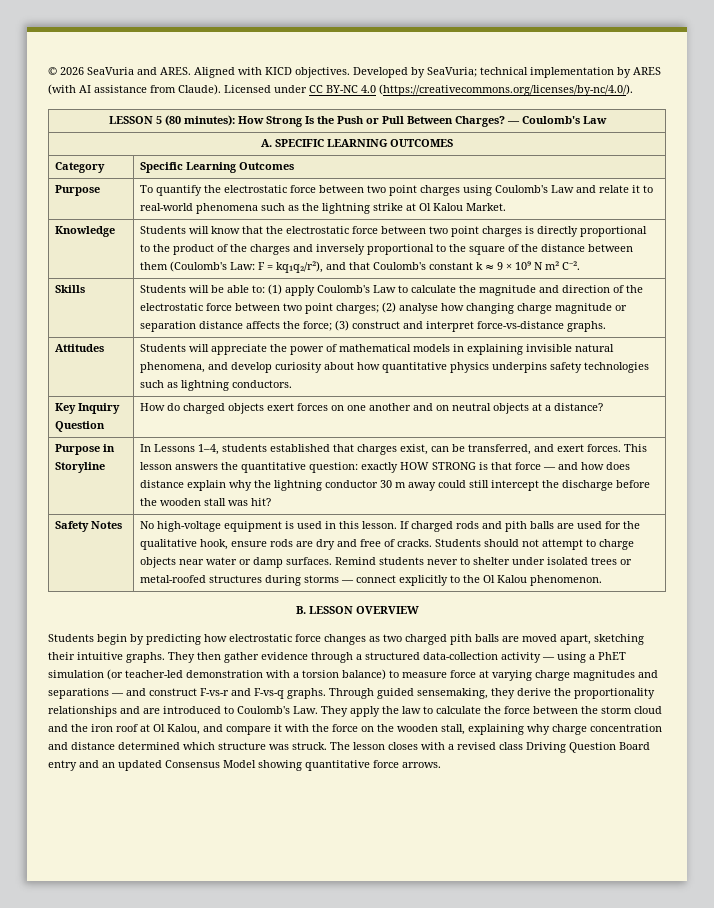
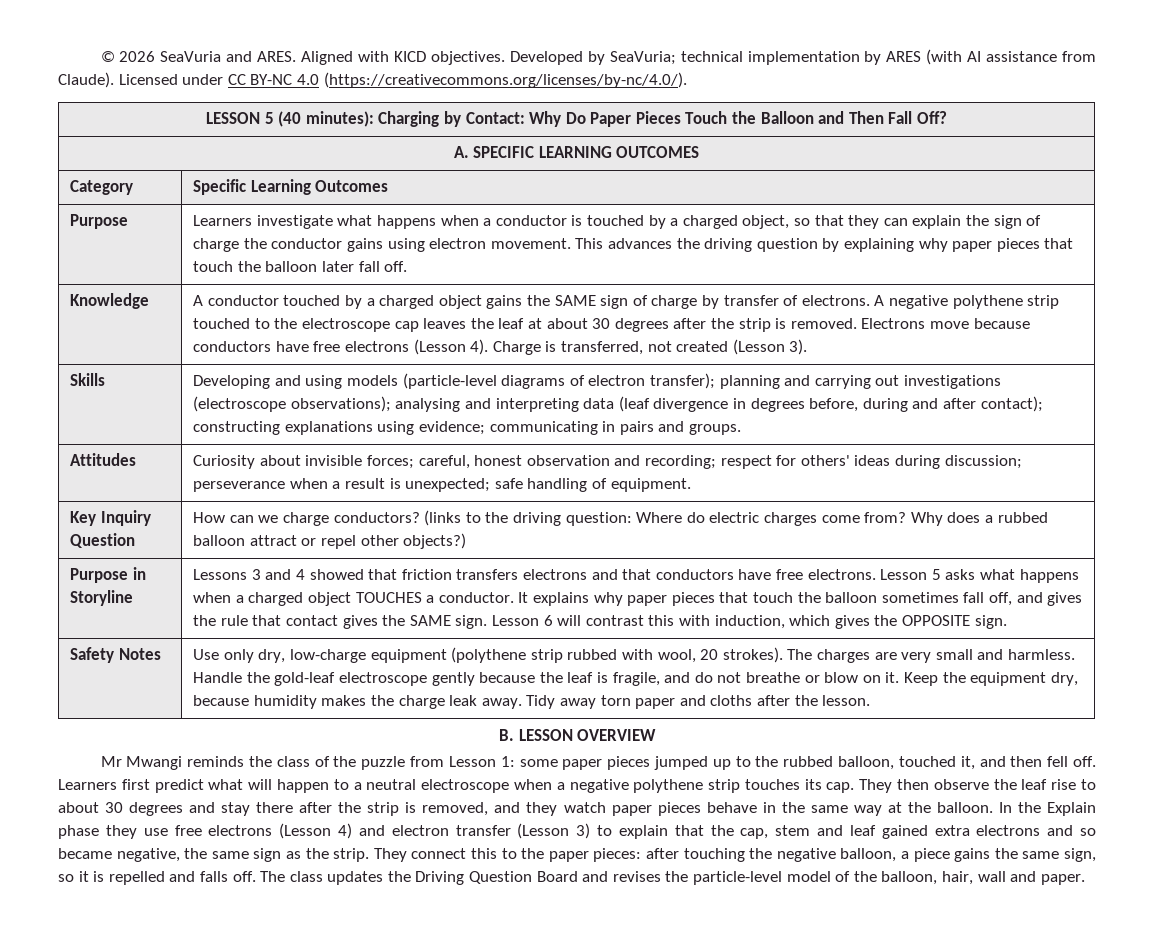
[164,115,607,127] (80 minutes): How Strong Is the Push or Pull Between Charges? — Coulomb's Law -> [278,111,948,127] (40 minutes): Charging by Contact: Why Do Paper Pieces Touch the Balloon and Then Fall Off?
[140,185,654,196] [140,203,507,214] [55,226,116,237] [140,226,648,237] [140,244,634,255] [140,261,581,273] [55,285,86,293] [140,284,644,296] [140,302,628,314] [140,320,607,332] [55,344,105,352] [140,344,615,355] [140,362,650,373] [140,380,293,391] [55,403,121,414] [55,421,106,432] [140,403,604,414] [55,444,116,455] [55,462,106,473] [140,444,648,455] [140,462,631,473] [140,480,651,491] [140,498,272,506] [55,521,123,532] [140,521,641,532] [140,539,635,550] [140,557,633,568] [140,575,603,586] [295,606,419,614] [48,634,644,645] [48,652,626,663] [48,669,658,681] [48,688,655,699] [48,706,662,717] [48,724,662,735] [48,742,650,753] [48,760,441,771] To quantify the electrostatic force between two point charges using Coulomb's Law and relate it to real-world phenomena such as the lightning strike at Ol Kalou Market. // Knowledge | Students will know that the electrostatic force between two point charges is directly proportional to the product of the charges and inversely proportional to the square of the distance between them (Coulomb's Law: F = kq₁q₂/r²), and that Coulomb's constant k ≈ 9 × 10⁹ N m² C⁻². // Skills | Students will be able to: (1) apply Coulomb's Law to calculate the magnitude and direction of the electrostatic force between two point charges; (2) analyse how changing charge magnitude or separation distance affects the force; (3) construct and interpret force-vs-distance graphs. // Attitudes | Students will appreciate the power of mathematical models in explaining invisible natural phenomena, and develop curiosity about how quantitative physics underpins safety technologies such as lightning conductors. // Key Inquiry Question | How do charged objects exert forces on one another and on neutral objects at a distance? // Purpose in Storyline | In Lessons 1–4, students established that charges exist, can be transferred, and exert forces. This lesson answers the quantitative question: exactly HOW STRONG is that force — and how does distance explain why the lightning conductor 30 m away could still intercept the discharge before the wooden stall was hit? // Safety Notes | No high-voltage equipment is used in this lesson. If charged rods and pith balls are used for the qualitative hook, ensure rods are dry and free of cracks. Students should not attempt to charge objects near water or damp surfaces. Remind students never to shelter under isolated trees or metal-roofed structures during storms — connect explicitly to the Ol Kalou phenomenon. // B. LESSON OVERVIEW // Students begin by predicting how electrostatic force changes as two charged pith balls are moved apart, sketching their intuitive graphs. They then gather evidence through a structured data-collection activity — using a PhET simulation (or teacher-led demonstration with a torsion balance) to measure force at varying charge magnitudes and separations — and construct F-vs-r and F-vs-q graphs. Through guided sensemaking, they derive the proportionality relationships and are introduced to Coulomb's Law. They apply the law to calculate the force between the storm cloud and the iron roof at Ol Kalou, and compare it with the force on the wooden stall, explaining why charge concentration and distance determined which structure was struck. The lesson closes with a revised class Driving Question Board entry and an updated Consensus Model showing quantitative force arrows. -> [193,215,1042,229] [193,238,1074,252] [193,261,408,272] [70,293,150,309] [193,295,1060,309] [193,318,1030,332] [193,339,808,355] [70,373,106,386] [193,373,1001,389] [193,396,1043,412] [193,421,742,435] [70,453,137,466] [193,455,1022,469] [193,478,691,492] [70,510,151,526] [70,533,136,548] [193,510,1048,526] [193,533,467,549] [70,567,146,583] [70,590,134,606] [193,569,1079,583] [193,592,1083,606] [193,615,1007,629] [70,647,161,663] [193,647,1075,663] [193,672,1078,686] [193,695,871,709] [498,729,657,741] [100,756,1096,770] [58,779,1096,793] [58,802,1097,816] [58,823,1097,839] [58,848,1097,862] [58,871,1085,885] Learners investigate what happens when a conductor is touched by a charged object, so that they can explain the sign of charge the conductor gains using electron movement. This advances the driving question by explaining why paper pieces that touch the balloon later fall off. // Knowledge | A conductor touched by a charged object gains the SAME sign of charge by transfer of electrons. A negative polythene strip touched to the electroscope cap leaves the leaf at about 30 degrees after the strip is removed. Electrons move because conductors have free electrons (Lesson 4). Charge is transferred, not created (Lesson 3). // Skills | Developing and using models (particle-level diagrams of electron transfer); planning and carrying out investigations (electroscope observations); analysing and interpreting data (leaf divergence in degrees before, during and after contact); constructing explanations using evidence; communicating in pairs and groups. // Attitudes | Curiosity about invisible forces; careful, honest observation and recording; respect for others' ideas during discussion; perseverance when a result is unexpected; safe handling of equipment. // Key Inquiry Question | How can we charge conductors? (links to the driving question: Where do electric charges come from? Why does a rubbed balloon attract or repel other objects?) // Purpose in Storyline | Lessons 3 and 4 showed that friction transfers electrons and that conductors have free electrons. Lesson 5 asks what happens when a charged object TOUCHES a conductor. It explains why paper pieces that touch the balloon sometimes fall off, and gives the rule that contact gives the SAME sign. Lesson 6 will contrast this with induction, which gives the OPPOSITE sign. // Safety Notes | Use only dry, low-charge equipment (polythene strip rubbed with wool, 20 strokes). The charges are very small and harmless. Handle the gold-leaf electroscope gently because the leaf is fragile, and do not breathe or blow on it. Keep the equipment dry, because humidity makes the charge leak away. Tidy away torn paper and cloths after the lesson. // B. LESSON OVERVIEW // Mr Mwangi reminds the class of the puzzle from Lesson 1: some paper pieces jumped up to the rubbed balloon, touched it, and then fell off. Learners first predict what will happen to a neutral electroscope when a negative polythene strip touches its cap. They then observe the leaf rise to about 30 degrees and stay there after the strip is removed, and they watch paper pieces behave in the same way at the balloon. In the Explain phase they use free electrons (Lesson 4) and electron transfer (Lesson 3) to explain that the cap, stem and leaf gained extra electrons and so became negative, the same sign as the strip. They connect this to the paper pieces: after touching the negative balloon, a piece gains the same sign, so it is repelled and falls off. The class updates the Driving Question Board and revises the particle-level model of the balloon, hair, wall and paper.

